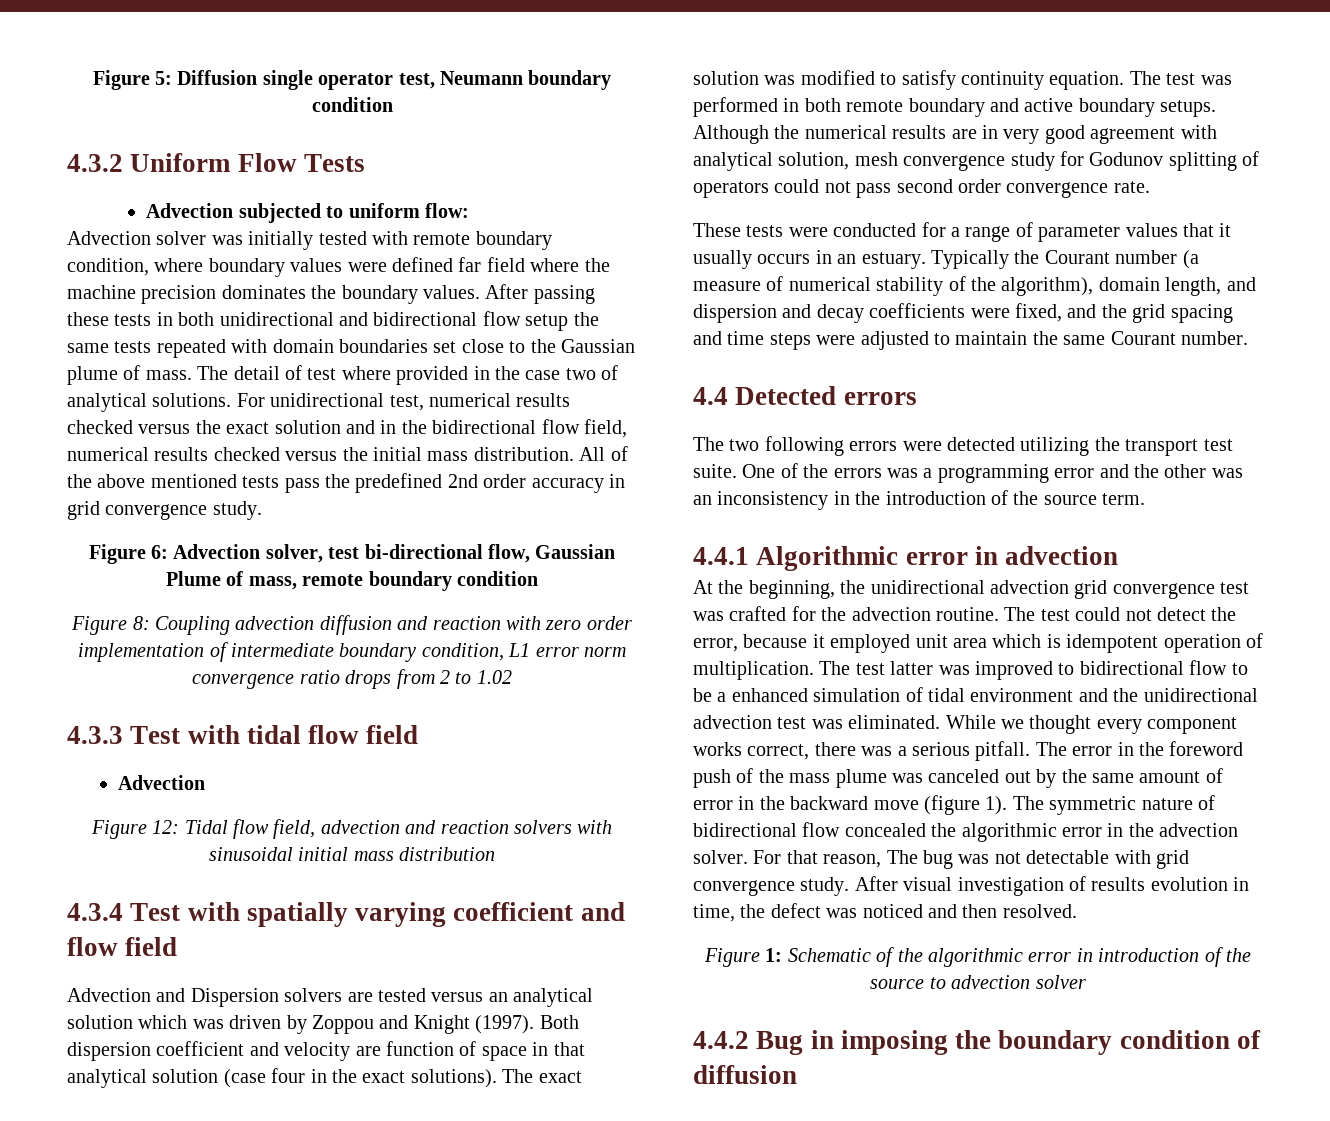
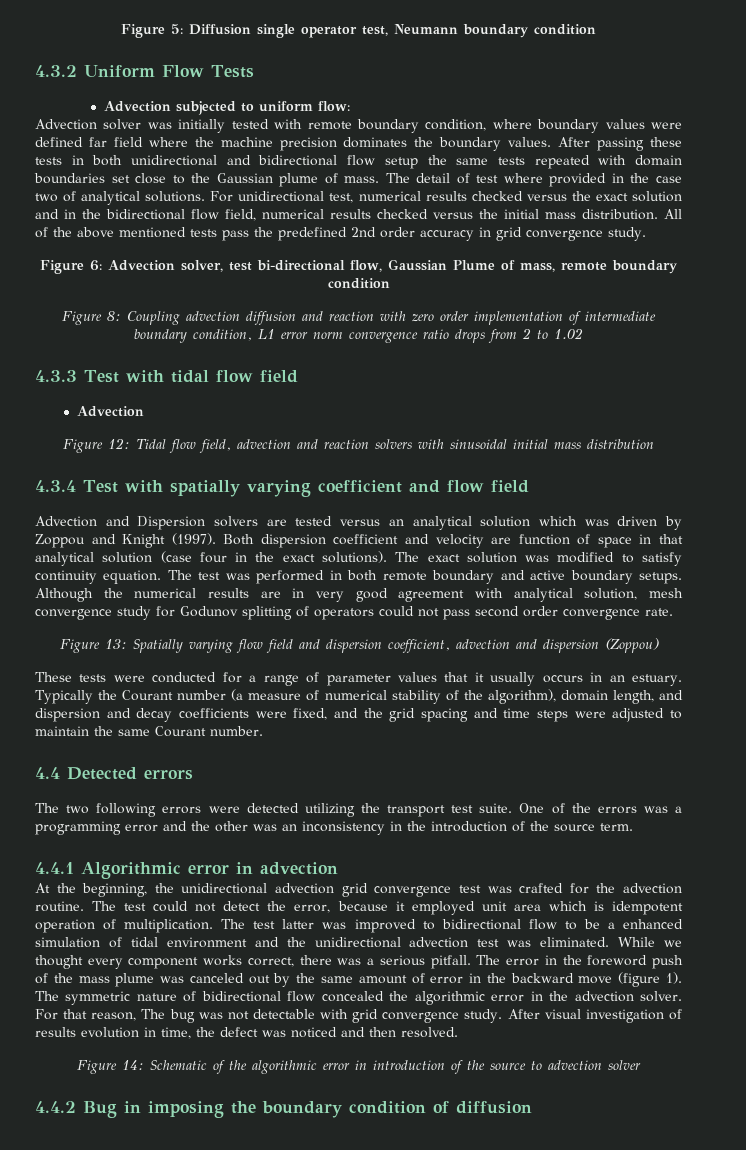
(1150, 187) none -> [59,638,659,653] // Figure 13: Spatially varying flow field and dispersion coefficient, advection and dispersion (Zoppou)
[765,948,783,962] 1: -> [122,1060,144,1070] 14:

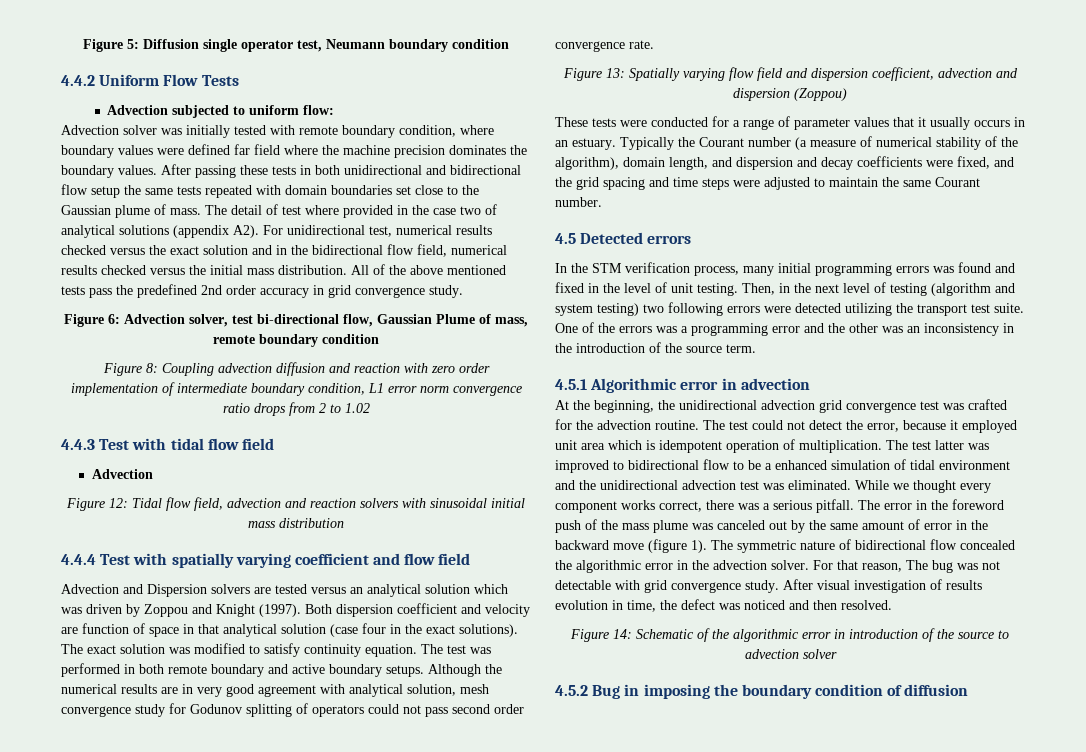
[35,65,77,77] 4.3.2 -> [61,75,95,86] 4.4.2
[145,191,206,202] solutions. -> [119,225,259,238] solutions (appendix A2).
[35,370,77,382] 4.3.3 -> [61,439,95,450] 4.4.3
[35,480,76,492] 4.3.4 -> [61,554,96,565] 4.4.4
[35,767,60,779] 4.4 -> [555,233,576,244] 4.5
[35,803,59,813] The -> [555,262,1015,276] [555,282,1015,296] [555,303,639,316] In the STM verification process, many initial programming errors was found and fixed in the level of unit testing. Then, in the next level of testing (algorithm and system testing)
[35,862,74,874] 4.4.1 -> [555,379,587,390] 4.5.1
[35,1101,76,1113] 4.4.2 -> [555,685,588,696] 4.5.2

